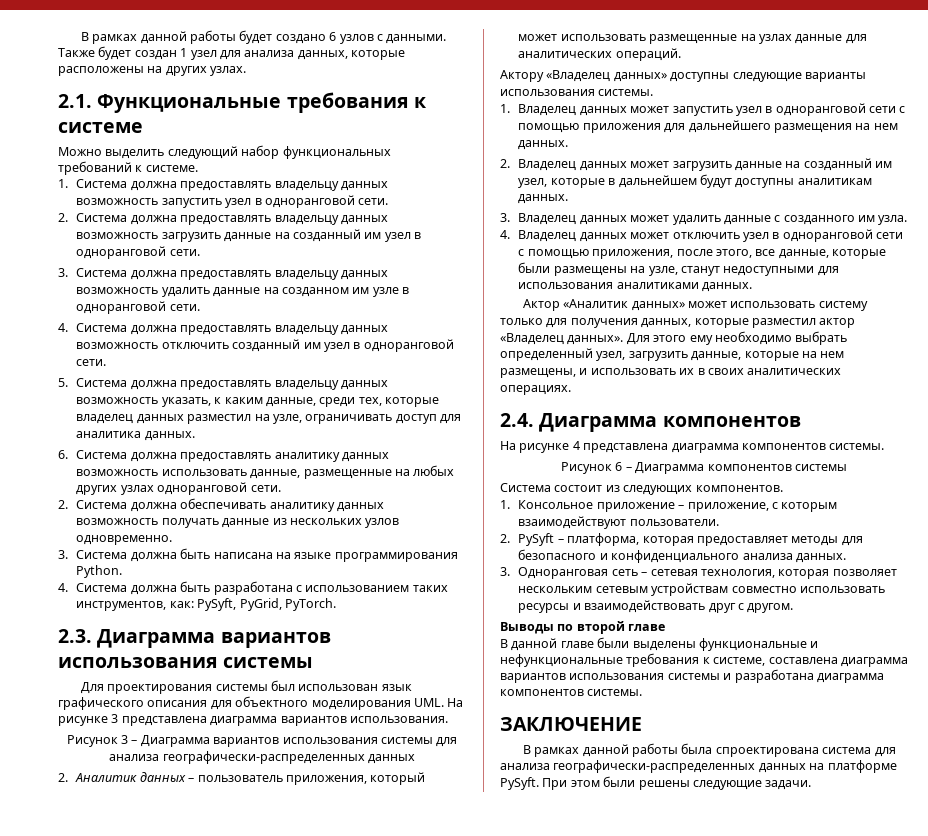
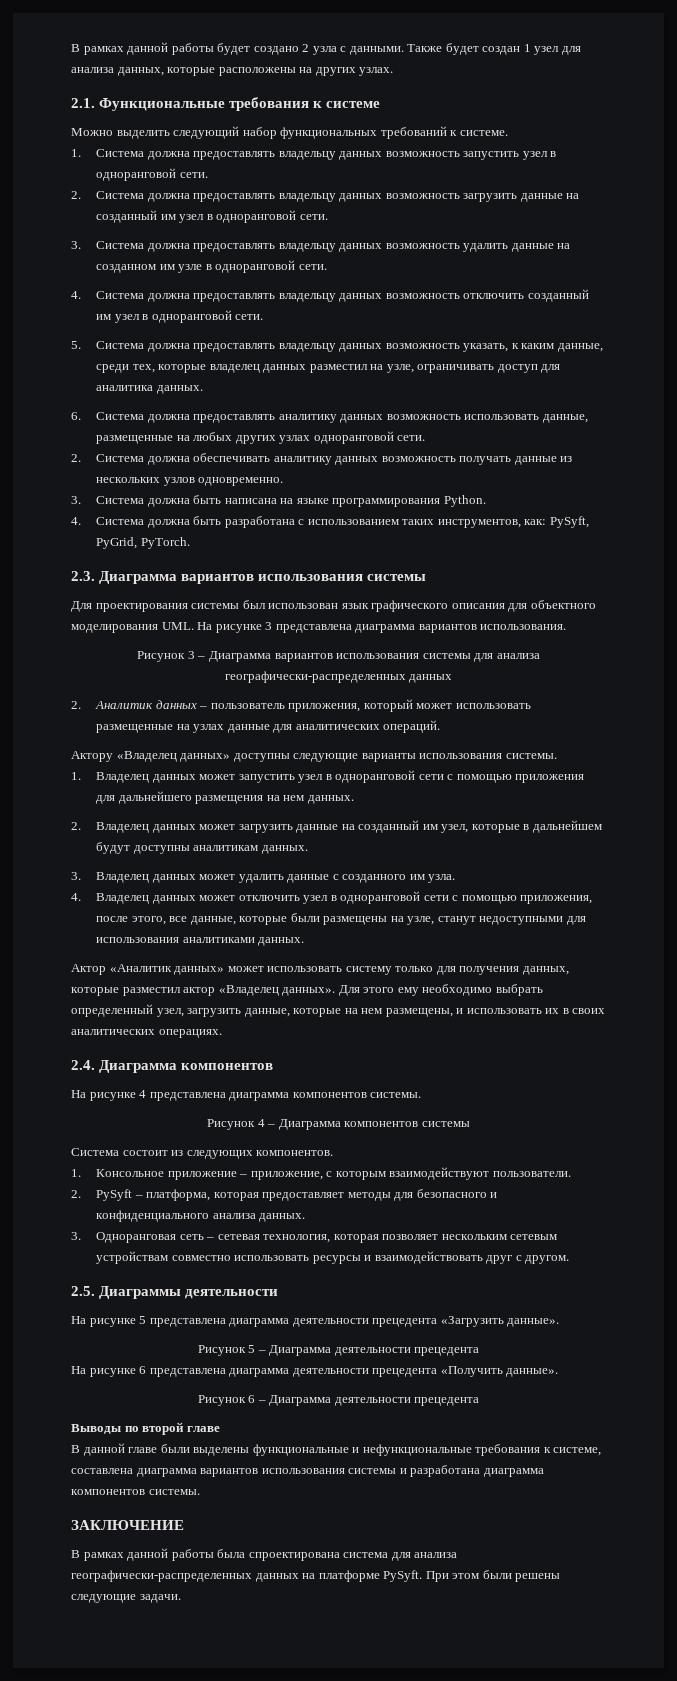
[329,32,374,44] 6 узлов -> [302,44,337,55] 2 узла
[615,462,623,471] 6 -> [257,1119,265,1127] 4
(794, 608) none -> [71,1286,279,1299] [71,1316,560,1327] [197,1345,480,1356] [71,1366,559,1377] [197,1395,480,1406] // 2.5. Диаграммы деятельности // На рисунке 5 представлена диаграмма деятельности прецедента «Загрузить данные». // Рисунок 5 – Диаграмма деятельности прецедента // На рисунке 6 представлена диаграмма деятельности прецедента «Получить данные». // Рисунок 6 – Диаграмма деятельности прецедента

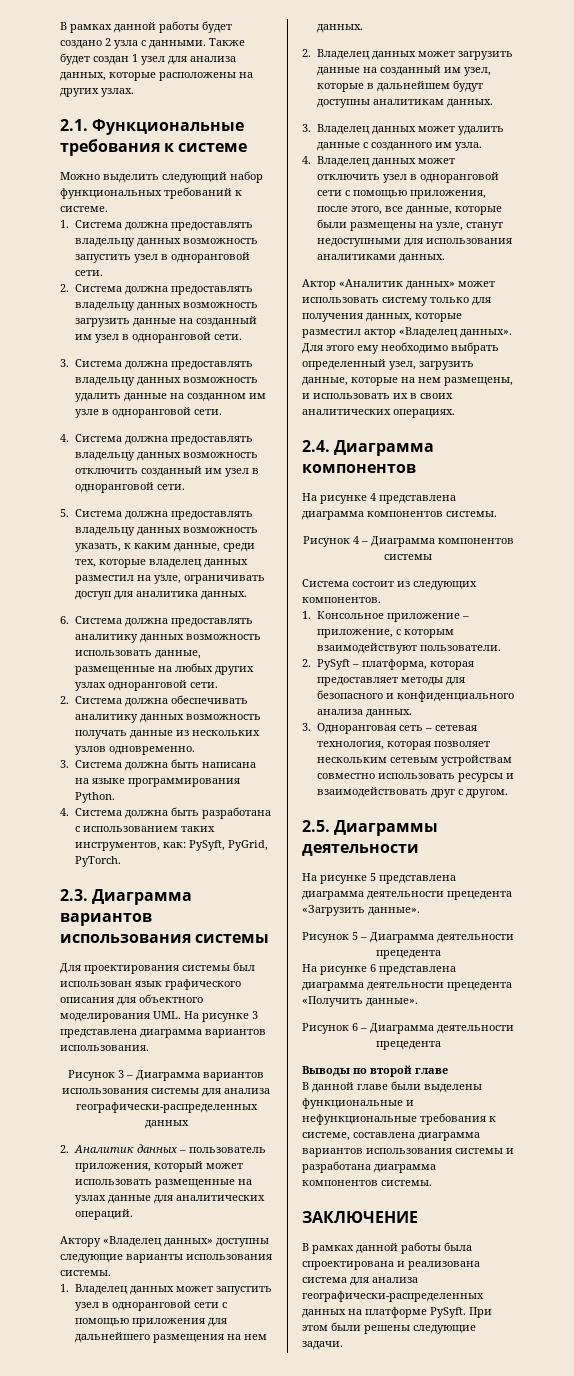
(340, 1556) none -> [397,1261,480,1270] и реализована

